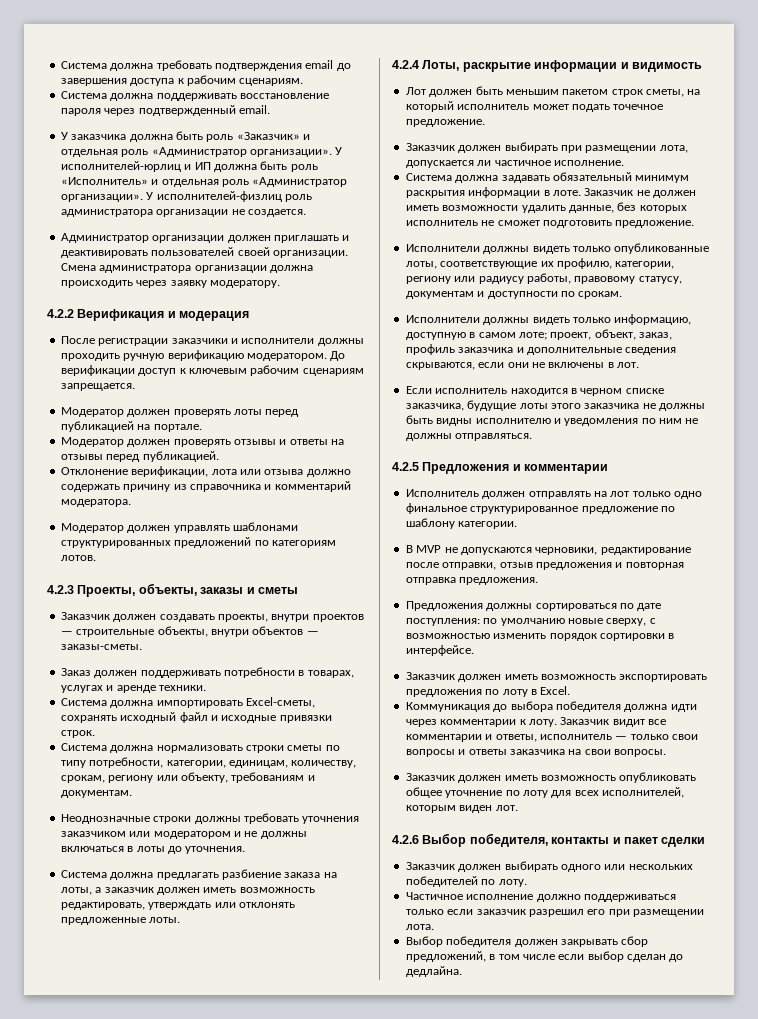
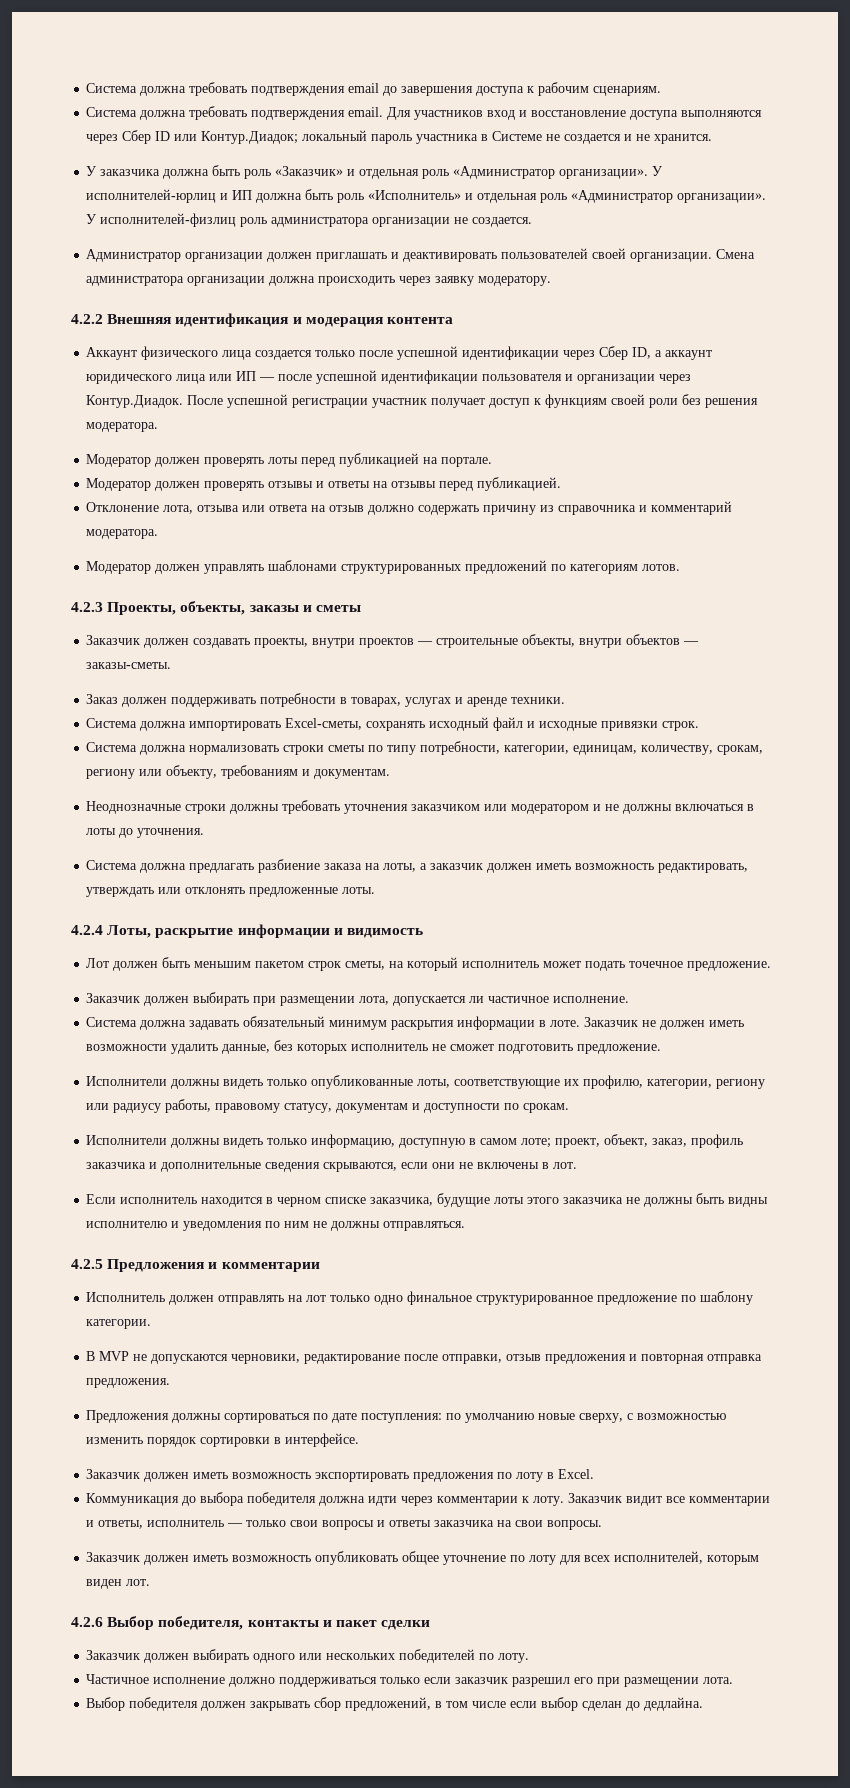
[156,93,329,101] [60,105,270,116] поддерживать восстановление пароля через подтвержденный email. -> [189,106,763,120] [86,130,713,144] требовать подтверждения email. Для участников вход и восстановление доступа выполняются через Сбер ID или Контур.Диадок; локальный пароль участника в Системе не создается и не хранится.
[77,309,165,321] Верификация -> [107,313,289,327] Внешняя идентификация
[60,336,364,346] [60,350,346,361] [60,365,364,376] [60,383,135,391] // После регистрации заказчики и исполнители должны проходить ручную верификацию модератором. До верификации доступ к ключевым рабочим сценариям запрещается. -> [386,317,453,324] [86,346,713,360] [86,370,692,384] [86,394,759,408] [86,422,159,432] контента // Аккаунт физического лица создается только после успешной идентификации через Сбер ID, а аккаунт юридического лица или ИП — после успешной идентификации пользователя и организации через Контур.Диадок. После успешной регистрации участник получает доступ к функциям своей роли без решения модератора.
[131,466,304,477] верификации, лота или отзыва -> [163,505,365,514] лота, отзыва или ответа на отзыв

